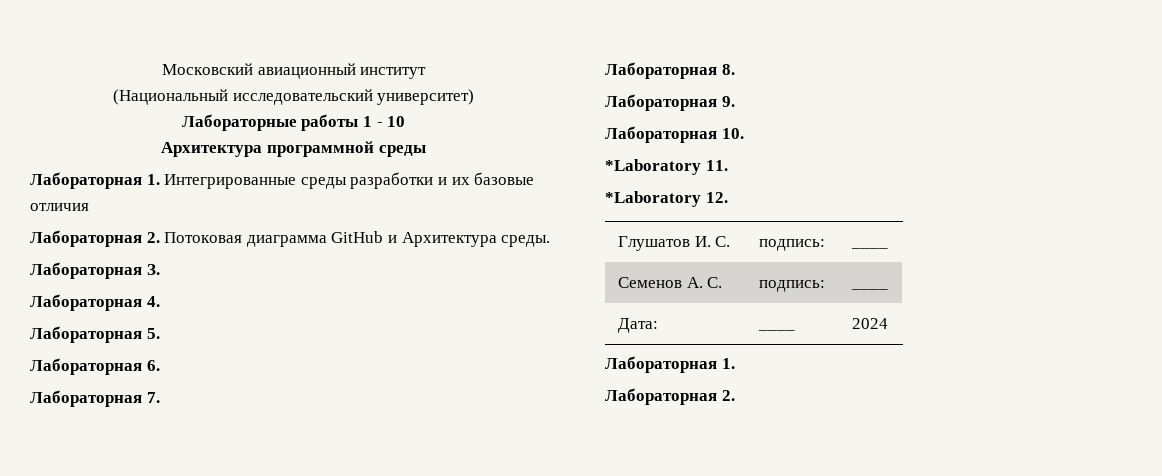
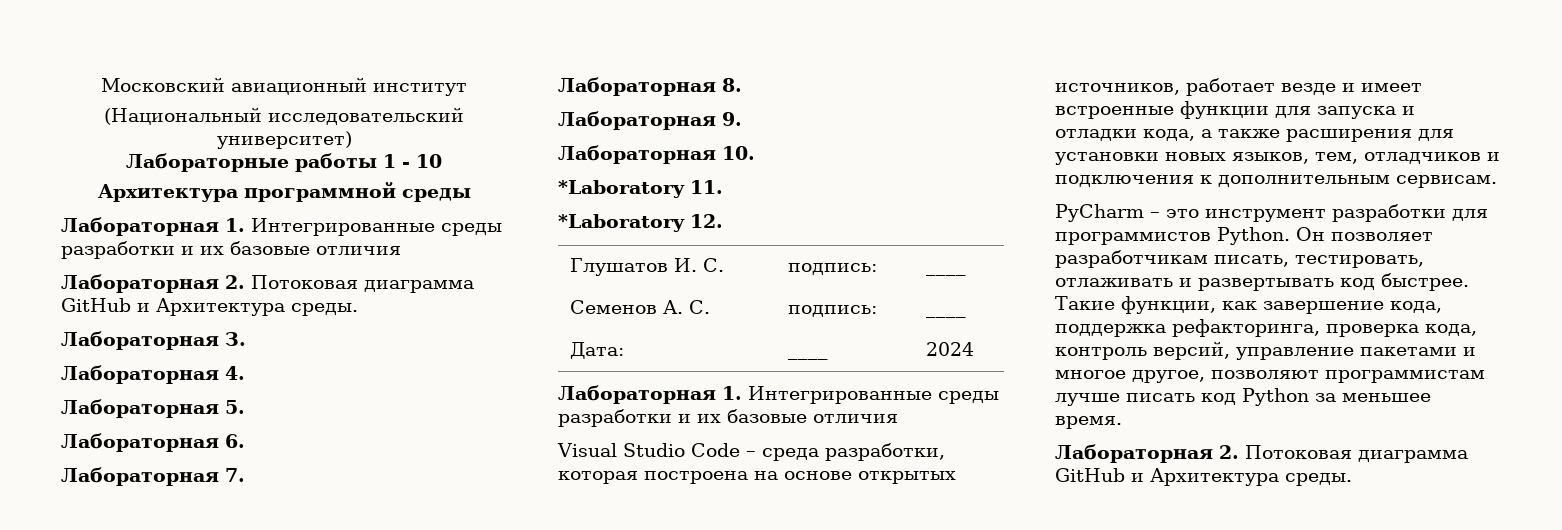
[605,388,735,405] // Лабораторная 2. -> [748,386,999,404] [558,409,898,427] [557,443,945,461] [558,471,956,484] [1055,78,1422,96] [1055,101,1415,119] [1055,129,1454,142] [1055,152,1500,165] [1055,175,1497,188] [1055,204,1488,222] [1055,227,1433,245] [1055,250,1424,268] [1055,273,1469,291] [1055,296,1442,314] [1055,319,1477,337] [1055,341,1476,360] [1055,370,1485,383] [1055,388,1431,406] [1055,416,1122,429] [1055,444,1468,463] [1055,468,1352,486] Интегрированные среды разработки и их базовые отличия // Visual Studio Code – среда разработки, которая построена на основе открытых источников, работает везде и имеет встроенные функции для запуска и отладки кода, а также расширения для установки новых языков, тем, отладчиков и подключения к дополнительным сервисам. // PyCharm – это инструмент разработки для программистов Python. Он позволяет разработчикам писать, тестировать, отлаживать и развертывать код быстрее. Такие функции, как завершение кода, поддержка рефакторинга, проверка кода, контроль версий, управление пакетами и многое другое, позволяют программистам лучше писать код Python за меньшее время. // Лабораторная 2. Потоковая диаграмма GitHub и Архитектура среды.

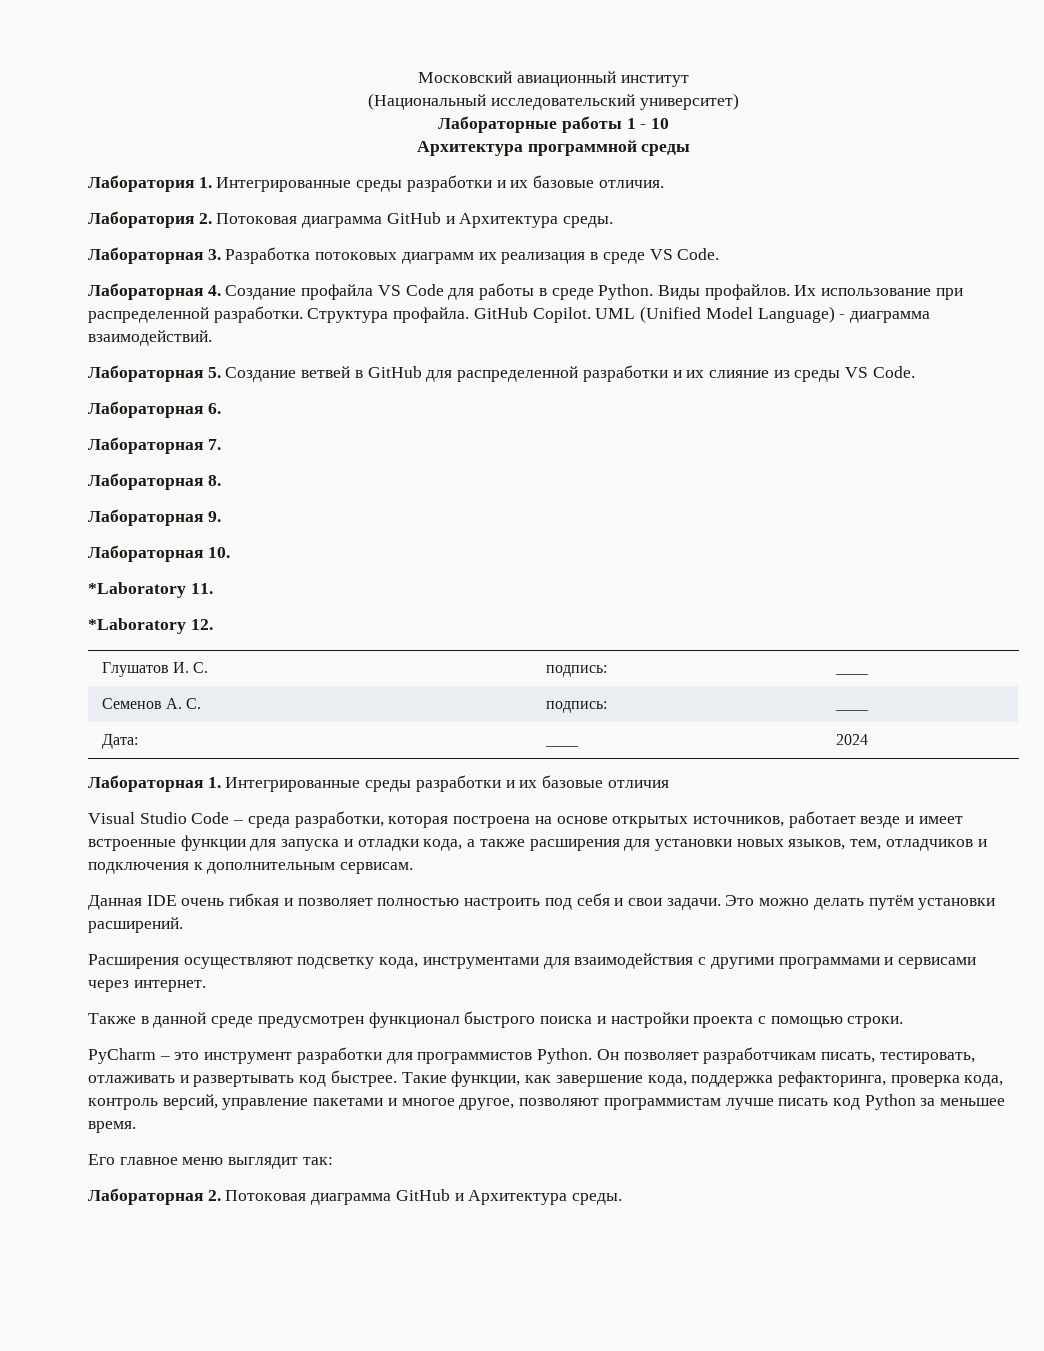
[61,217,502,236] [61,241,401,259] [61,274,219,293] Лабораторная 1. Интегрированные среды разработки и их базовые отличия // Лабораторная -> [88,175,664,192] [88,211,194,228] Лаборатория 1. Интегрированные среды разработки и их базовые отличия. // Лаборатория
[225,332,246,346] [61,365,245,384] [61,399,245,418] З. // Лабораторная 4. // Лабораторная 5. -> [207,247,720,264] [88,283,963,300] [88,306,930,323] [88,330,212,346] [88,365,915,382] 3. Разработка потоковых диаграмм их реализация в среде VS Code. // Лабораторная 4. Создание профайла VS Code для работы в среде Python. Виды профайлов. Их использование при распределенной разработки. Структура профайла. GitHub Copilot. UML (Unified Model Language) - диаграмма взаимодействий. // Лабораторная 5. Создание ветвей в GitHub для распределенной разработки и их слияние из среды VS Code.
(1497, 181) none -> [88,893,996,910] [88,917,183,933] [88,953,976,969] [88,980,206,992] [88,1011,904,1028] // Данная IDE очень гибкая и позволяет полностью настроить под себя и свои задачи. Это можно делать путём установки расширений. // Расширения осуществляют подсветку кода, инструментами для взаимодействия с другими программами и сервисами через интернет. // Также в данной среде предусмотрен функционал быстрого поиска и настройки проекта с помощью строки.
(1122, 422) none -> [88,1154,333,1169] // Его главное меню выглядит так:

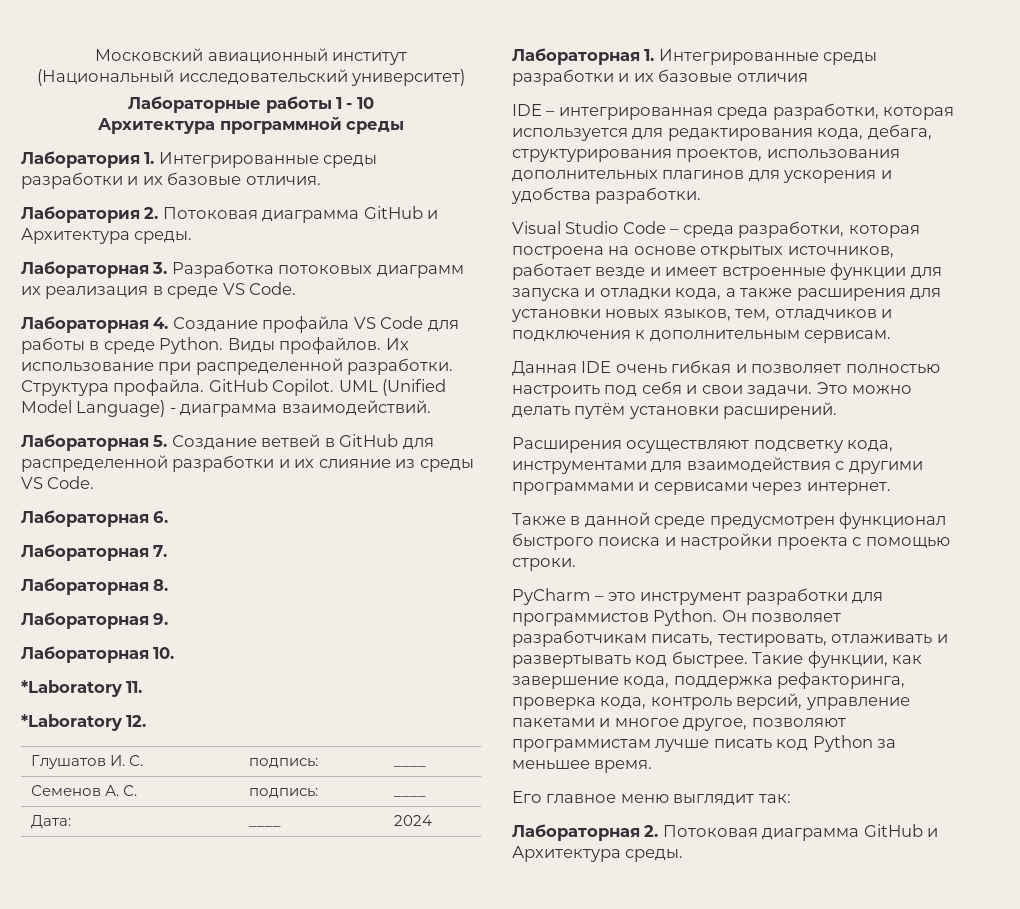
(669, 784) none -> [512,103,955,120] [512,124,932,141] [512,149,900,162] [512,170,892,183] [511,187,702,204] // IDE – интегрированная среда разработки, которая используется для редактирования кода, дебага, структурирования проектов, использования дополнительных плагинов для ускорения и удобства разработки.

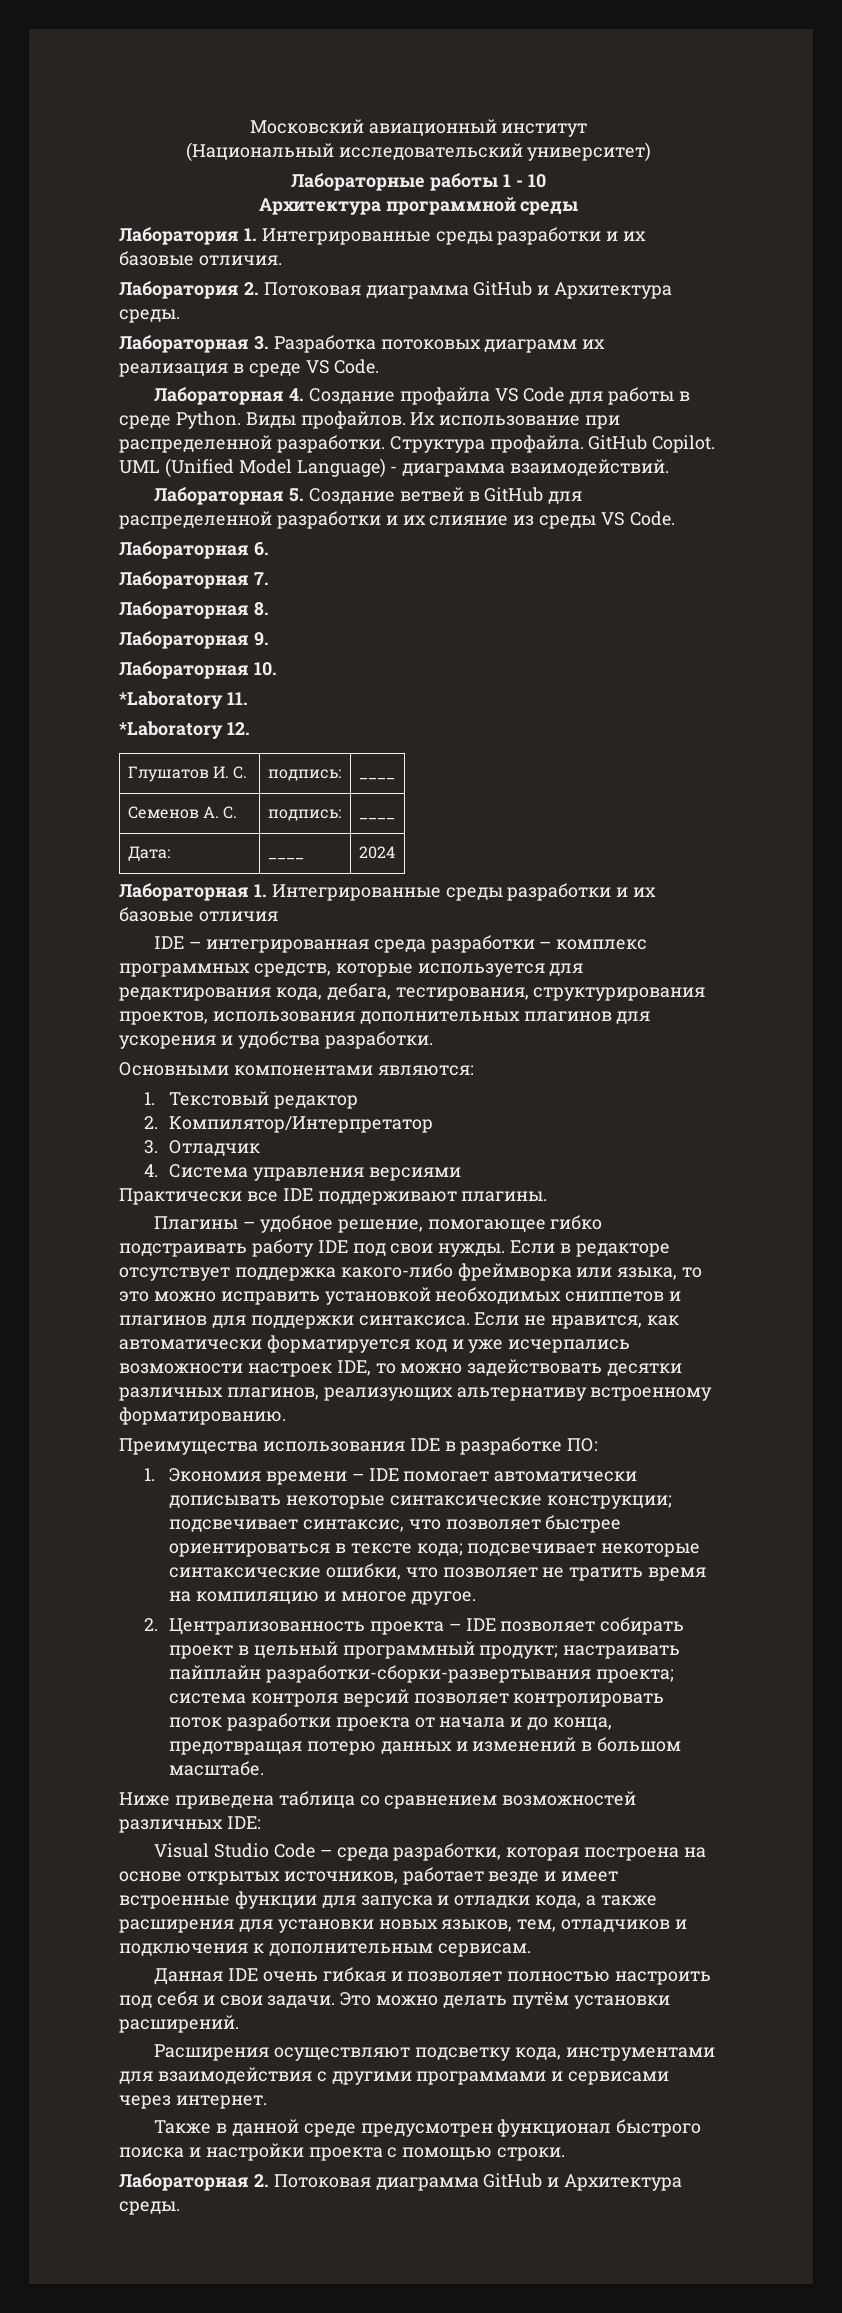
[772,103,955,120] разработки, которая -> [430,935,648,953] [119,963,413,977] разработки – комплекс программных средств, которые
(932, 132) none -> [395,987,529,1001] тестирования,
(702, 195) none -> [119,1062,474,1076] [144,1091,358,1109] [144,1116,434,1133] [144,1140,261,1156] [144,1164,461,1181] [119,1188,548,1205] [154,1215,603,1233] [119,1239,670,1257] [119,1263,703,1281] [119,1287,682,1305] [119,1312,680,1329] [119,1335,631,1353] [119,1359,683,1377] [119,1387,713,1401] [119,1407,286,1425] [119,1437,599,1455] [144,1468,638,1485] [169,1495,672,1509] [169,1515,622,1533] [169,1543,701,1557] [169,1563,707,1581] [169,1591,477,1605] [144,1617,685,1635] [169,1641,681,1659] [169,1665,674,1683] [169,1689,665,1707] [169,1713,613,1731] [169,1737,682,1755] [169,1761,265,1776] [119,1791,637,1809] [119,1816,261,1833] // Основными компонентами являются: // 1. Текстовый редактор // 2. Компилятор/Интерпретатор // 3. Отладчик // 4. Система управления версиями // Практически все IDE поддерживают плагины. // Плагины – удобное решение, помогающее гибко подстраивать работу IDE под свои нужды. Если в редакторе отсутствует поддержка какого-либо фреймворка или языка, то это можно исправить установкой необходимых сниппетов и плагинов для поддержки синтаксиса. Если не нравится, как автоматически форматируется код и уже исчерпались возможности настроек IDE, то можно задействовать десятки различных плагинов, реализующих альтернативу встроенному форматированию. // Преимущества использования IDE в разработке ПО: // 1. Экономия времени – IDE помогает автоматически дописывать некоторые синтаксические конструкции; подсвечивает синтаксис, что позволяет быстрее ориентироваться в тексте кода; подсвечивает некоторые синтаксические ошибки, что позволяет не тратить время на компиляцию и многое другое. // 2. Централизованность проекта – IDE позволяет собирать проект в цельный программный продукт; настраивать пайплайн разработки-сборки-развертывания проекта; система контроля версий позволяет контролировать поток разработки проекта от начала и до конца, предотвращая потерю данных и изменений в большом масштабе. // Ниже приведена таблица со сравнением возможностей различных IDE:
[512,588,884,605] [512,609,842,626] [512,630,948,647] [512,651,923,668] [512,672,906,689] [512,693,910,710] [512,718,846,731] [512,735,897,752] [512,760,653,773] [512,791,791,806] // PyCharm – это инструмент разработки для программистов Python. Он позволяет разработчикам писать, тестировать, отлаживать и развертывать код быстрее. Такие функции, как завершение кода, поддержка рефакторинга, проверка кода, контроль версий, управление пакетами и многое другое, позволяют программистам лучше писать код Python за меньшее время. // Его главное меню выглядит так: -> (566, 2154) none

